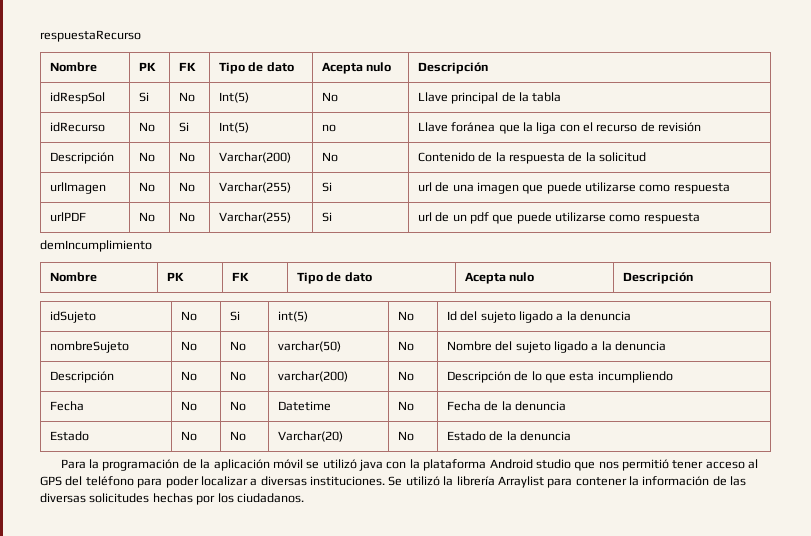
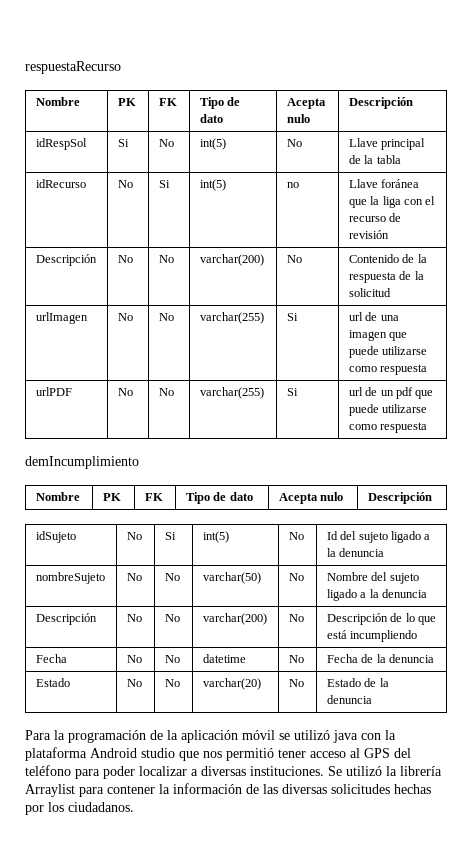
[218,92,249,103] Int(5) -> [199,138,226,150] int(5)
[218,122,249,133] Int(5) -> [199,179,226,191] int(5)
[218,152,291,163] Varchar(200) -> [199,254,264,266] varchar(200)
[218,182,291,193] Varchar(255) -> [199,312,264,324] varchar(255)
[218,212,291,223] Varchar(255) -> [199,387,264,399] varchar(255)
[569,372,595,381] esta -> [326,630,347,639] está
[277,401,331,411] Datetime -> [202,654,246,663] datetime
[277,431,343,442] Varchar(20) -> [202,678,261,690] varchar(20)

